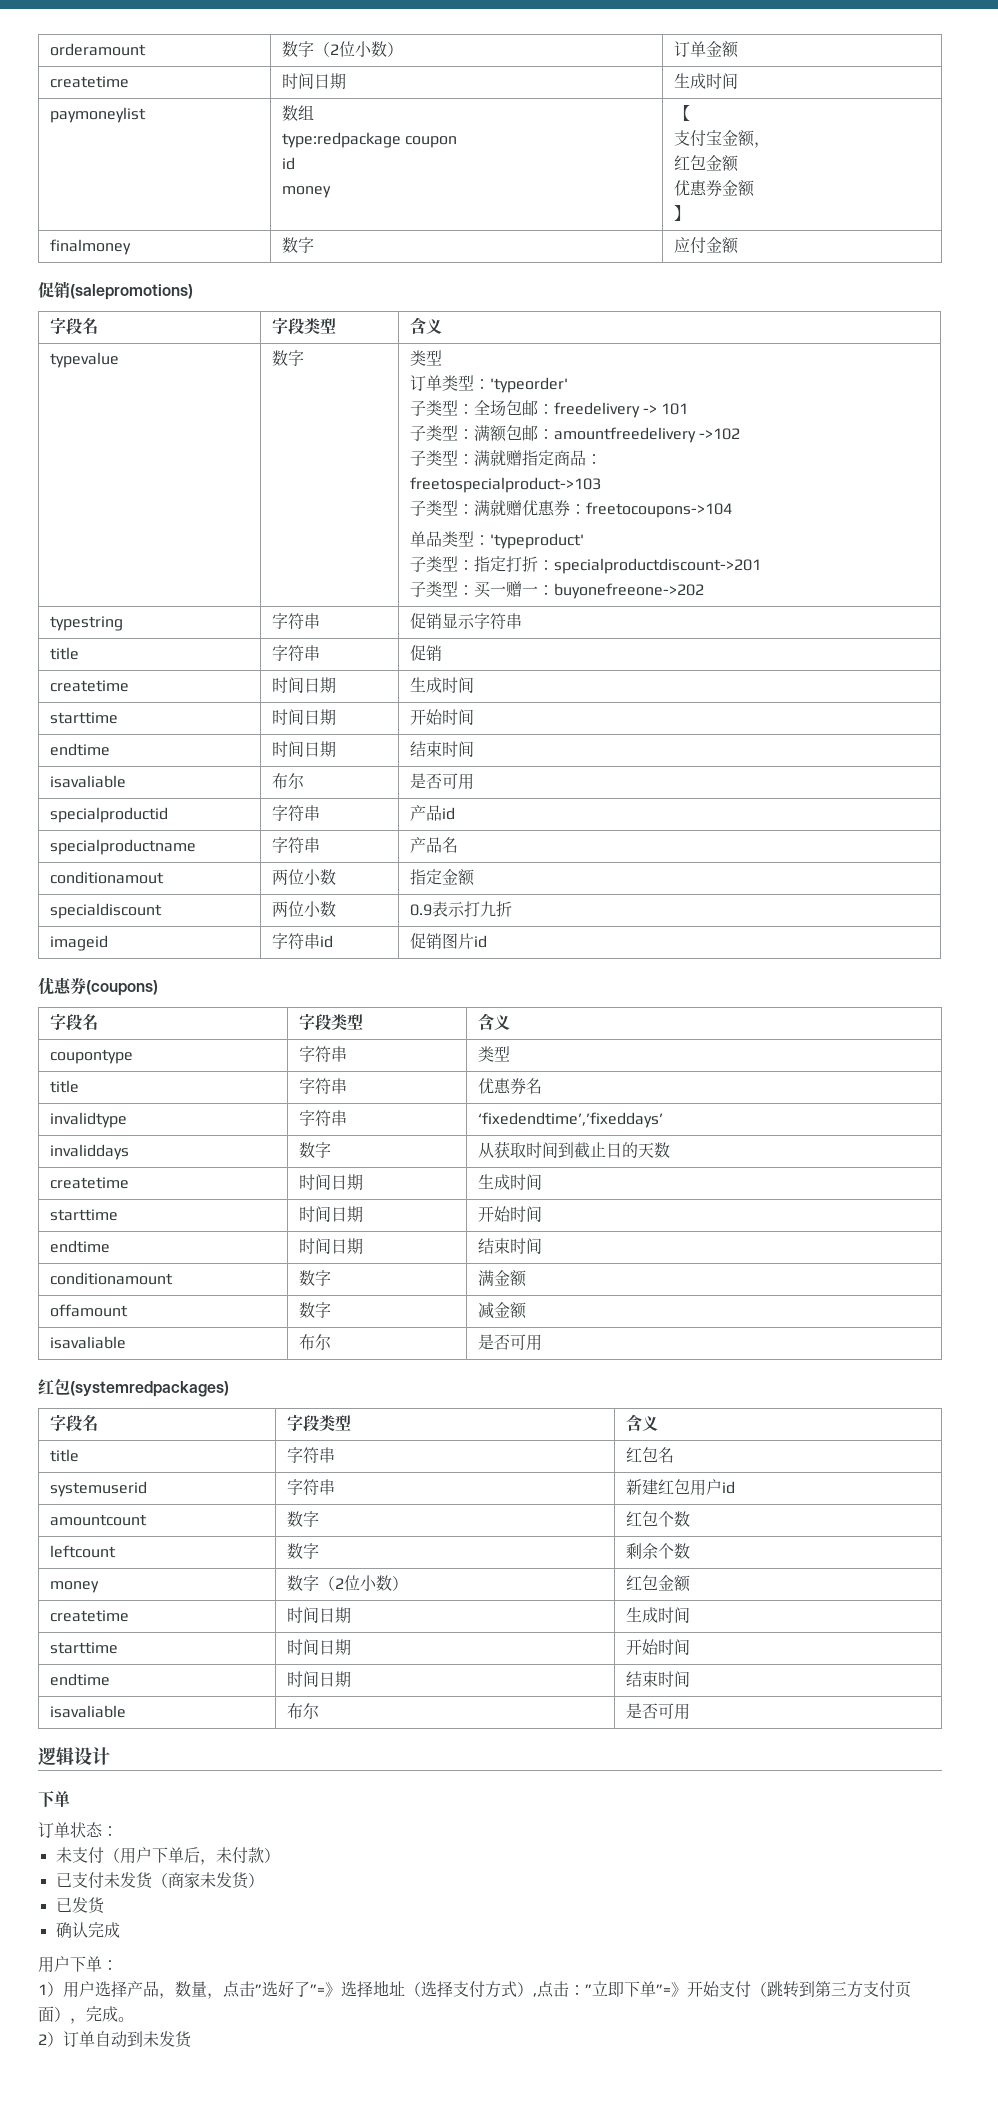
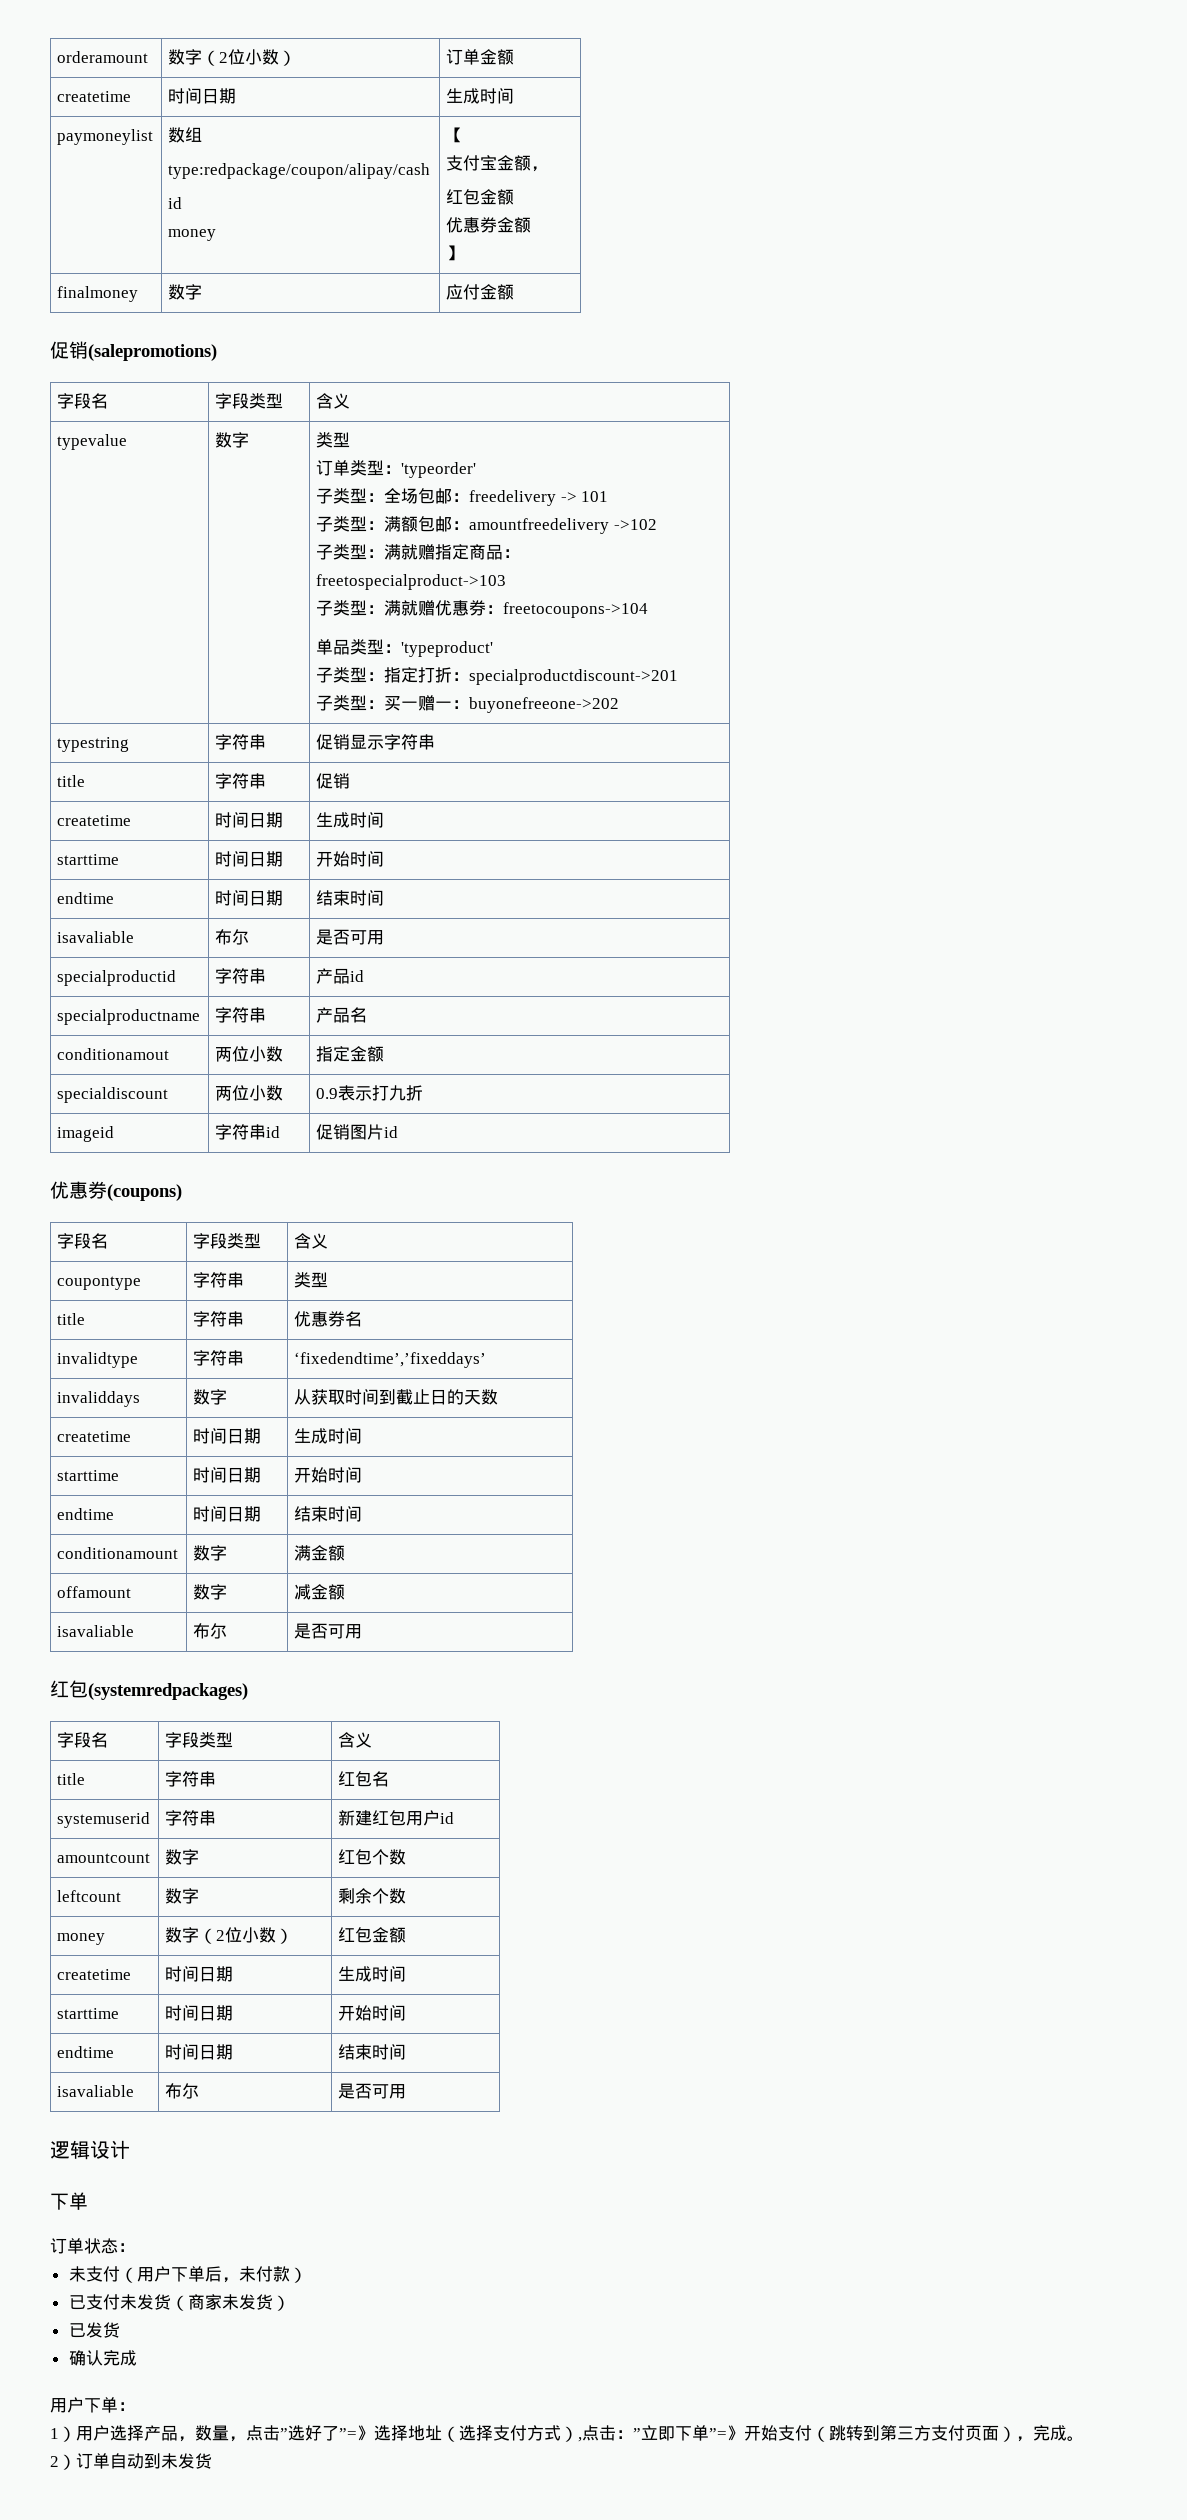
[281,132,457,148] type:redpackage coupon -> [168,163,431,179] type:redpackage/coupon/alipay/cash

